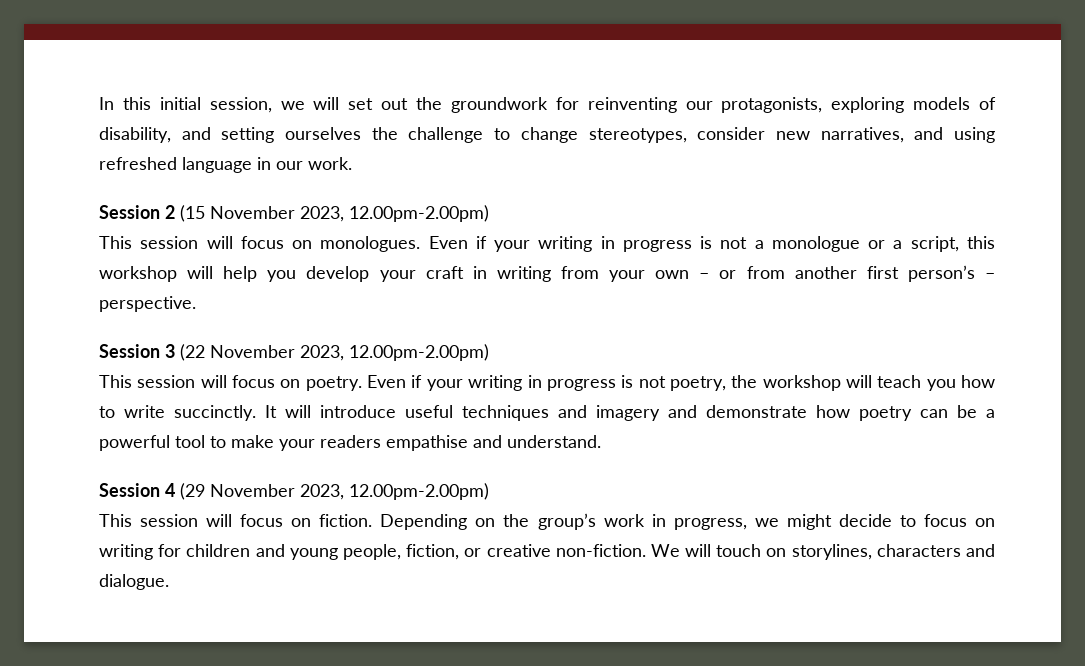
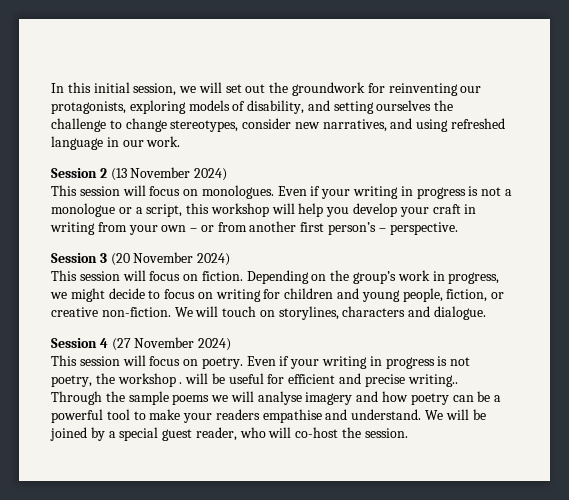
[180,205,489,222] (15 November 2023, 12.00pm-2.00pm) -> [110,167,228,181] (13 November 2024)
[180,344,489,361] [99,375,996,391] [99,405,995,421] [99,435,601,451] [99,483,489,500] (22 November 2023, 12.00pm-2.00pm) // This session will focus on poetry. Even if your writing in progress is not poetry, the workshop will teach you how to write succinctly. It will introduce useful techniques and imagery and demonstrate how poetry can be a powerful tool to make your readers empathise and understand. // Session 4 (29 November 2023, 12.00pm-2.00pm) -> [110,252,231,266] (20 November 2024)
(169, 582) none -> [51,337,232,351] [51,355,471,369] [51,373,458,387] [51,391,502,405] [51,409,486,423] [50,427,408,441] // Session 4 (27 November 2024) // This session will focus on poetry. Even if your writing in progress is not poetry, the workshop . will be useful for efficient and precise writing.. Through the sample poems we will analyse imagery and how poetry can be a powerful tool to make your readers empathise and understand. We will be joined by a special guest reader, who will co-host the session.

